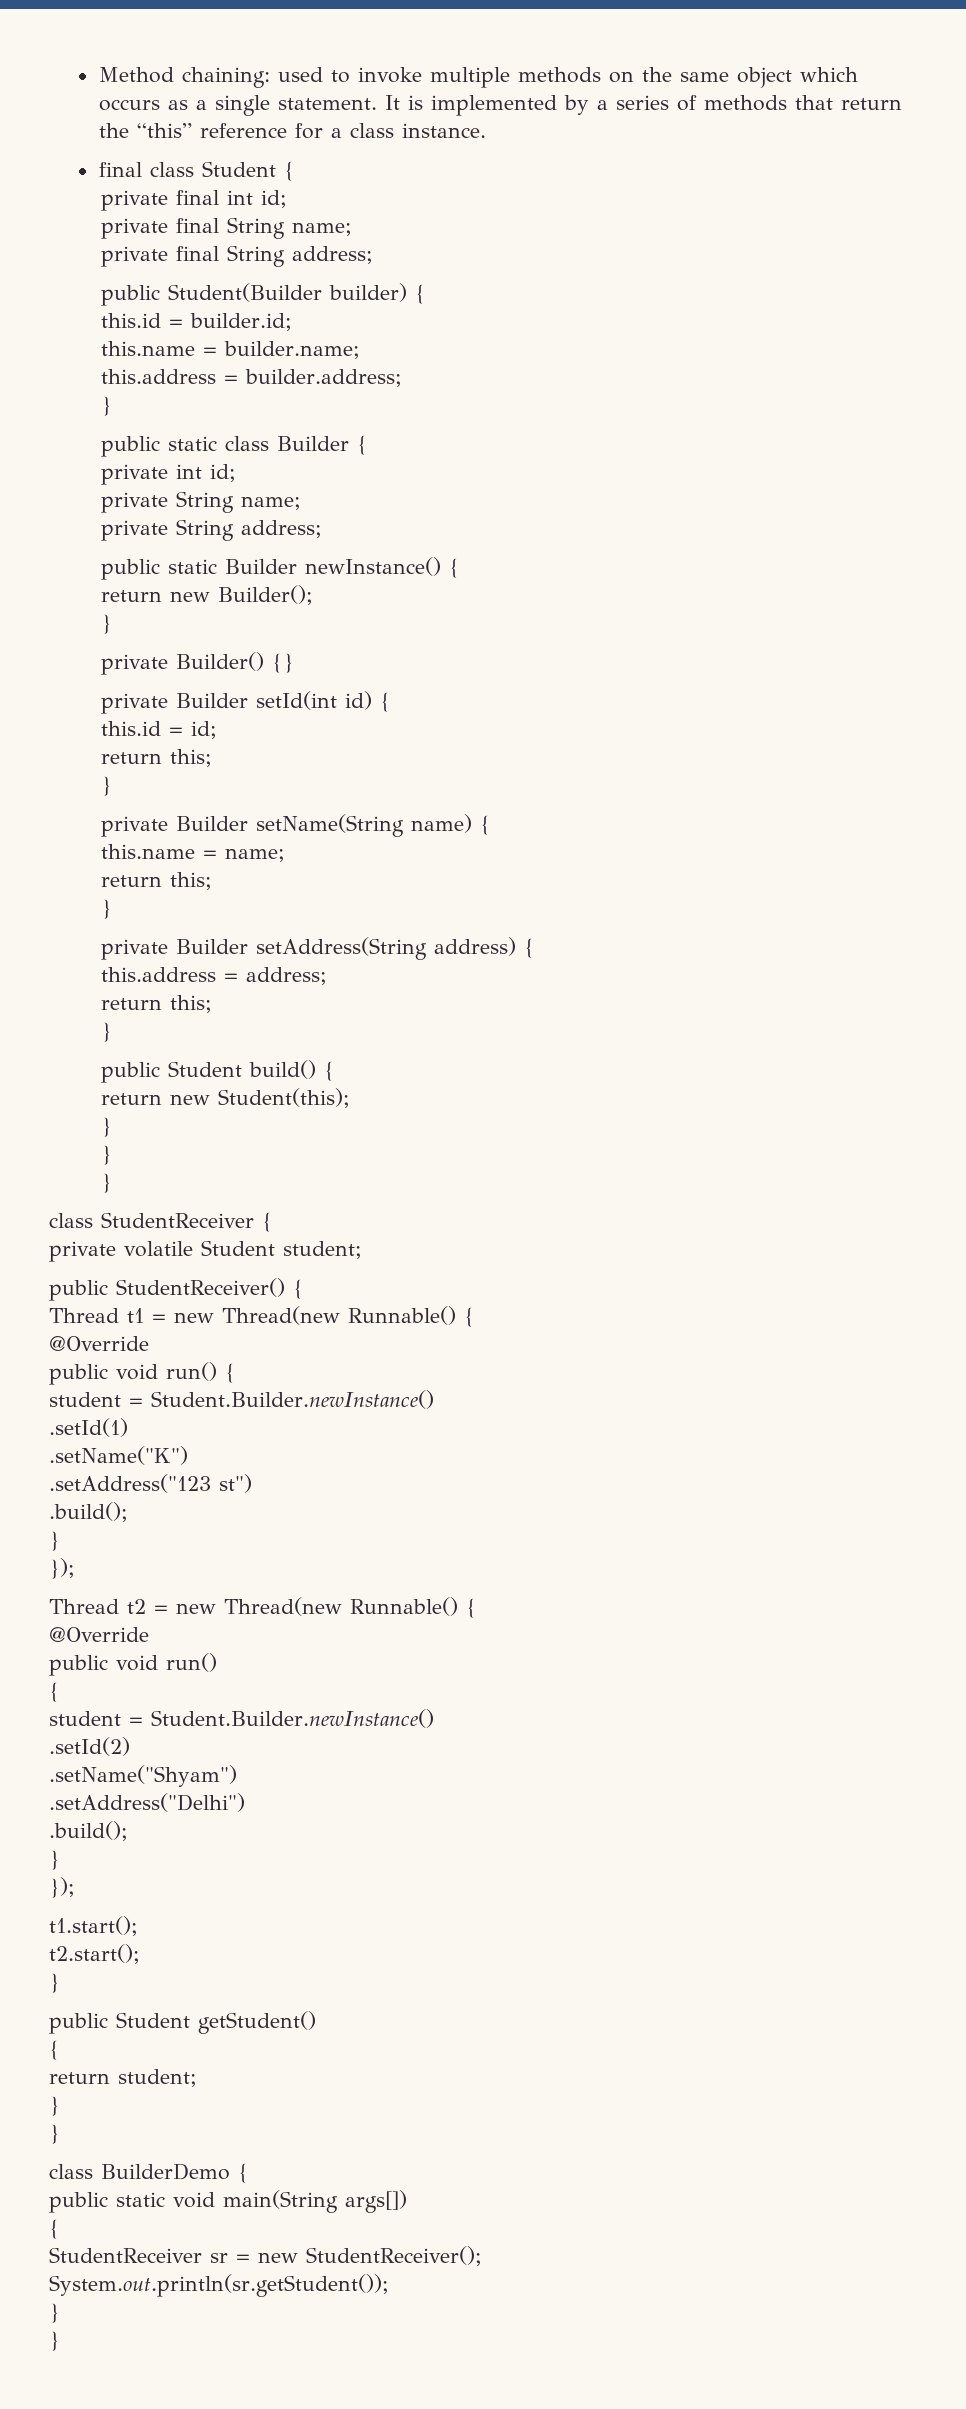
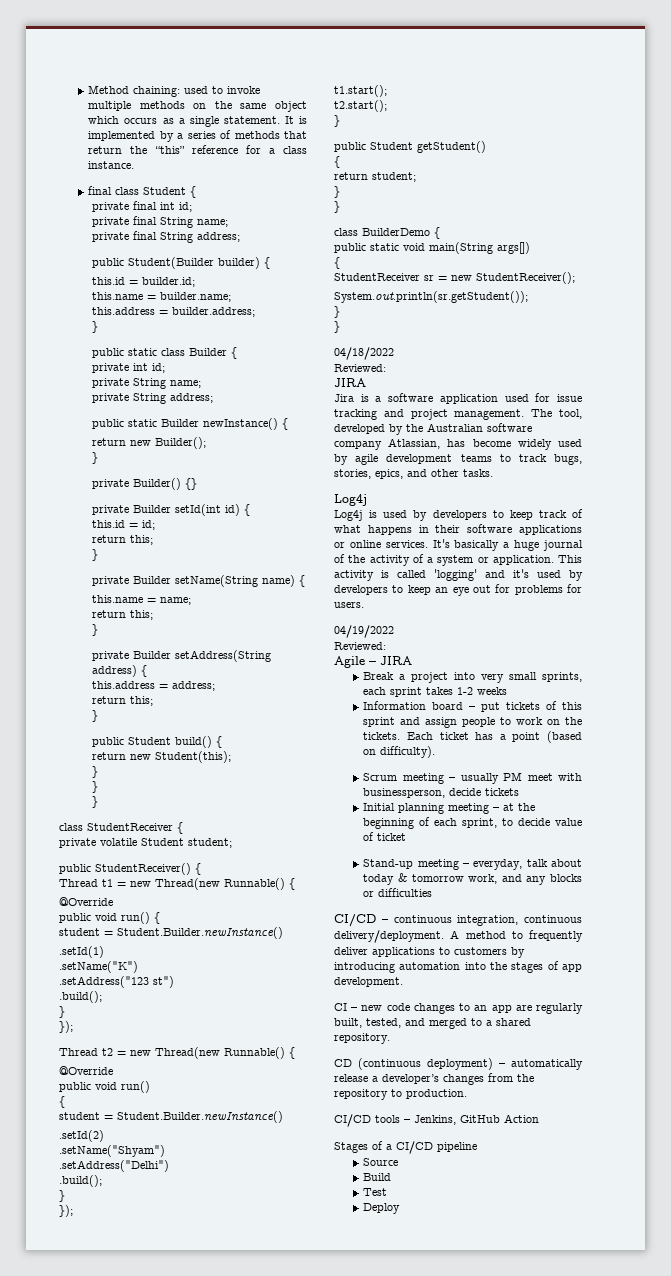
(60, 2341) none -> [334,347,394,360] [334,364,386,372] [334,378,366,387] [334,393,582,404] [334,409,582,420] [334,423,532,435] [334,438,582,450] [334,454,582,465] [334,469,493,479] [334,494,367,506] [334,509,583,521] [334,524,582,535] [334,539,583,551] [334,554,582,566] [334,569,583,581] [334,584,582,596] [334,602,364,608] [334,625,394,638] [334,642,386,650] [334,656,412,668] [363,672,582,683] [363,687,508,697] [363,701,582,712] [363,717,582,728] [363,731,582,743] [363,746,436,758] [363,772,582,784] [363,788,520,798] [363,803,536,814] [363,817,582,829] [363,832,407,841] [363,859,582,870] [363,873,582,885] [363,888,433,897] [334,914,582,927] [334,930,583,943] [334,947,525,958] [334,961,582,973] [334,977,403,987] [334,1003,583,1014] [334,1018,531,1029] [334,1033,390,1044] [334,1058,583,1070] [334,1073,534,1085] [334,1089,467,1100] [334,1114,539,1127] [334,1141,477,1154] [363,1158,399,1166] [363,1173,392,1181] [363,1188,388,1196] [363,1203,401,1214] // 04/18/2022 // Reviewed: // JIRA // Jira is a software application used for issue tracking and project management. The tool, developed by the Australian software company Atlassian, has become widely used by agile development teams to track bugs, stories, epics, and other tasks. // Log4j // Log4j is used by developers to keep track of what happens in their software applications or online services. It's basically a huge journal of the activity of a system or application. This activity is called 'logging' and it's used by developers to keep an eye out for problems for users. // 04/19/2022 // Reviewed: // Agile – JIRA // Break a project into very small sprints, each sprint takes 1-2 weeks // Information board – put tickets of this sprint and assign people to work on the tickets. Each ticket has a point (based on difficulty). // Scrum meeting – usually PM meet with businessperson, decide tickets // Initial planning meeting – at the beginning of each sprint, to decide value of ticket // Stand-up meeting – everyday, talk about today & tomorrow work, and any blocks or difficulties // CI/CD – continuous integration, continuous delivery/deployment. A method to frequently deliver applications to customers by introducing automation into the stages of app development. // CI – new code changes to an app are regularly built, tested, and merged to a shared repository. // CD (continuous deployment) – automatically release a developer’s changes from the repository to production. // CI/CD tools – Jenkins, GitHub Action // Stages of a CI/CD pipeline // Source // Build // Test // Deploy

